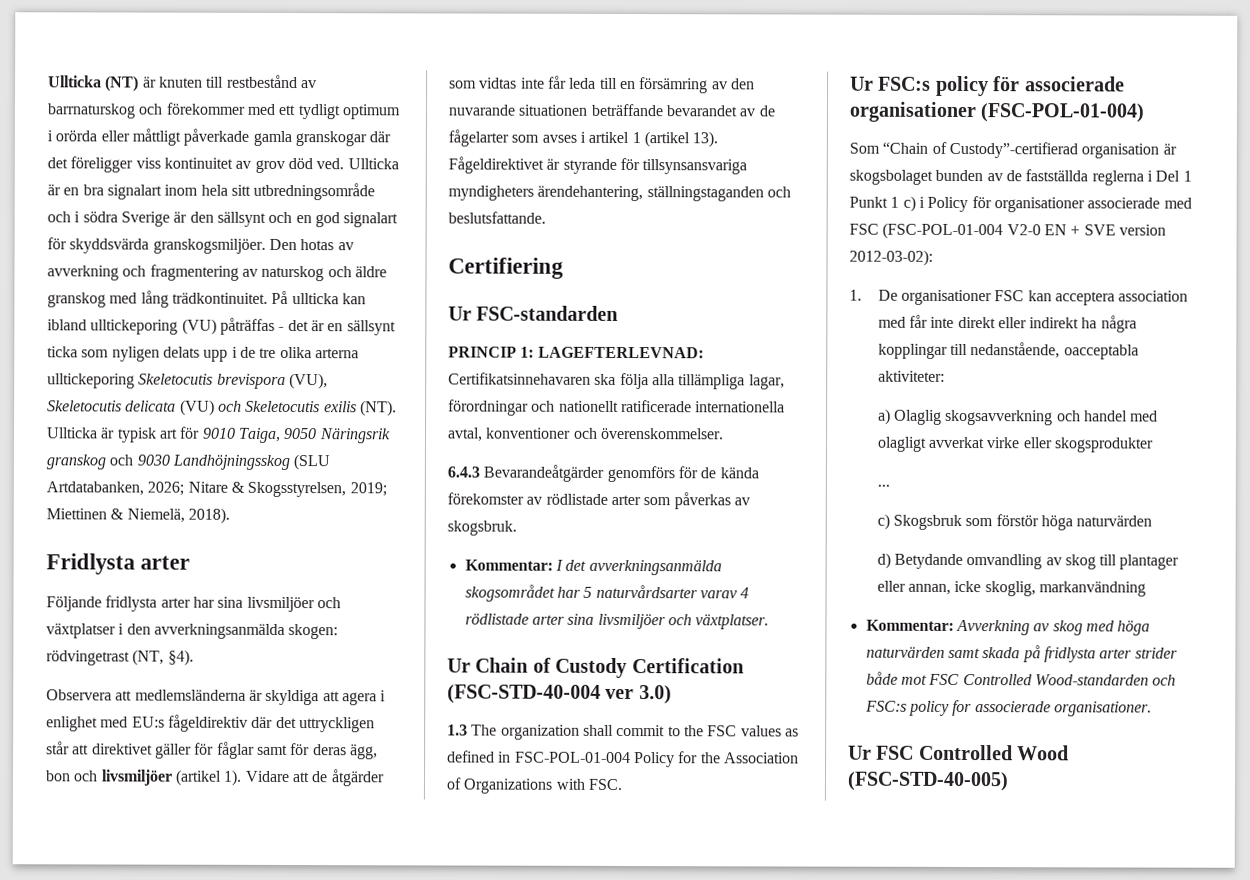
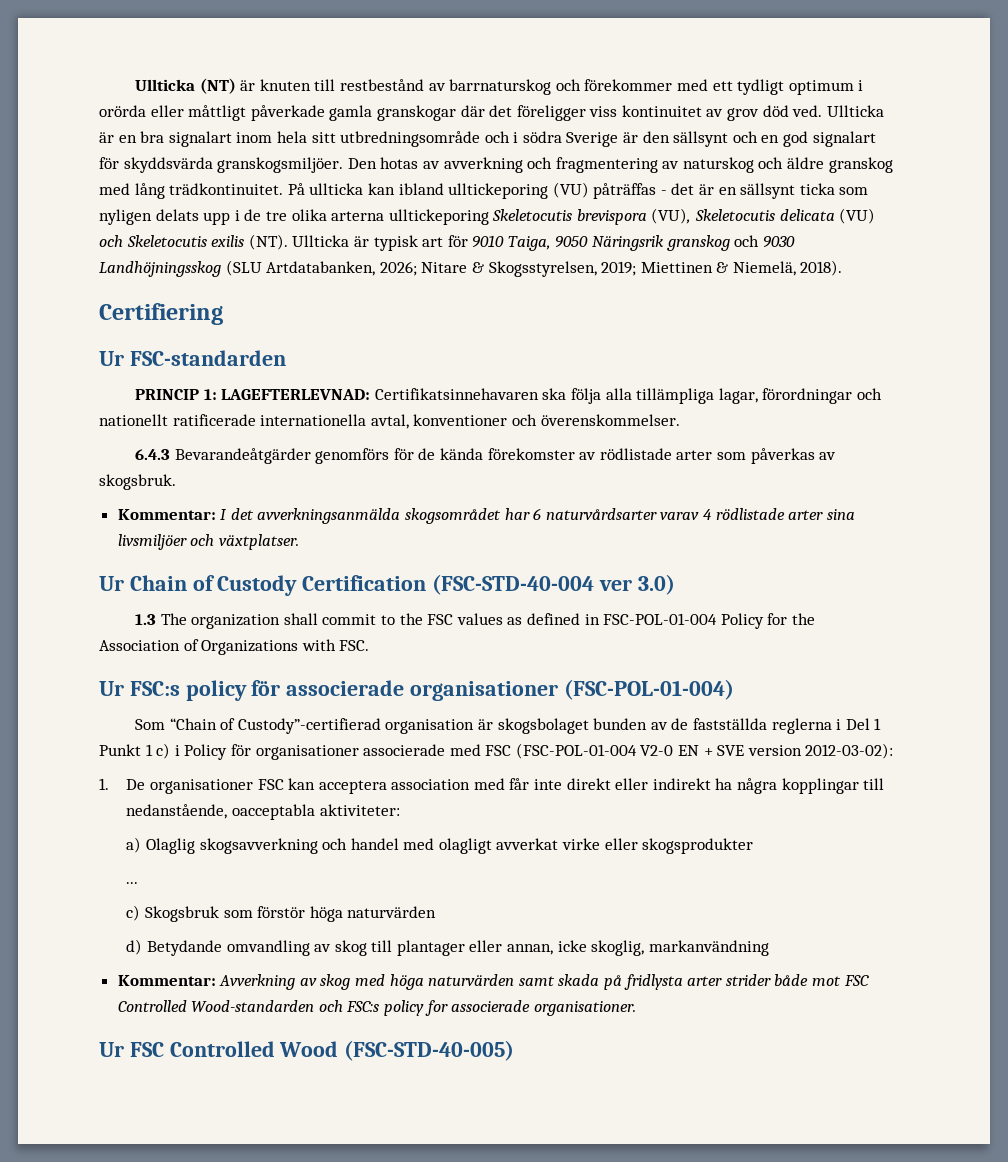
[46,553,191,575] [46,595,341,613] [46,623,339,640] [46,649,194,666] [46,689,387,706] [46,714,375,733] [46,741,378,760] [45,769,385,787] [449,75,755,94] [448,103,775,117] [448,129,719,148] [448,156,748,175] [448,185,791,202] [448,211,546,224] // Fridlysta arter // Följande fridlysta arter har sina livsmiljöer och växtplatser i den avverkningsanmälda skogen: rödvingetrast (NT, §4). // Observera att medlemsländerna är skyldiga att agera i enlighet med EU:s fågeldirektiv där det uttryckligen står att direktivet gäller för fåglar samt för deras ägg, bon och livsmiljöer (artikel 1). Vidare att de åtgärder som vidtas inte får leda till en försämring av den nuvarande situationen beträffande bevarandet av de fågelarter som avses i artikel 1 (artikel 13). Fågeldirektivet är styrande för tillsynsansvariga myndigheters ärendehantering, ställningstaganden och beslutsfattande. -> (843, 268) none
[583,586,593,598] 5 -> [533,508,542,520] 6

